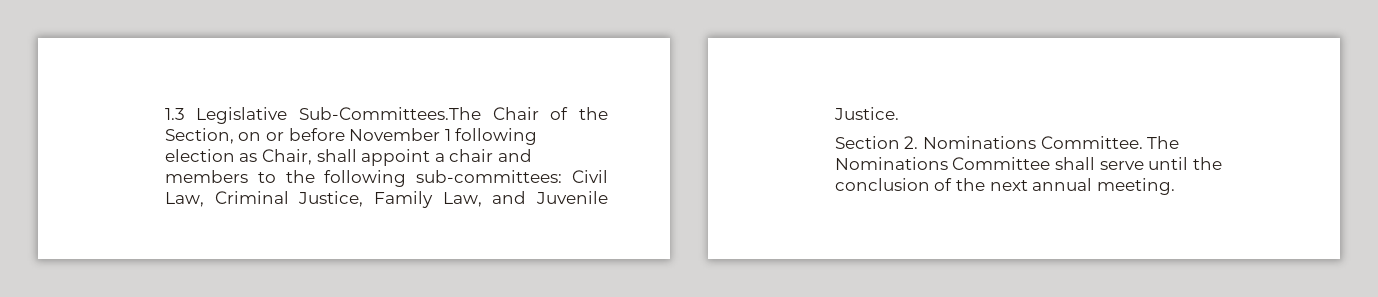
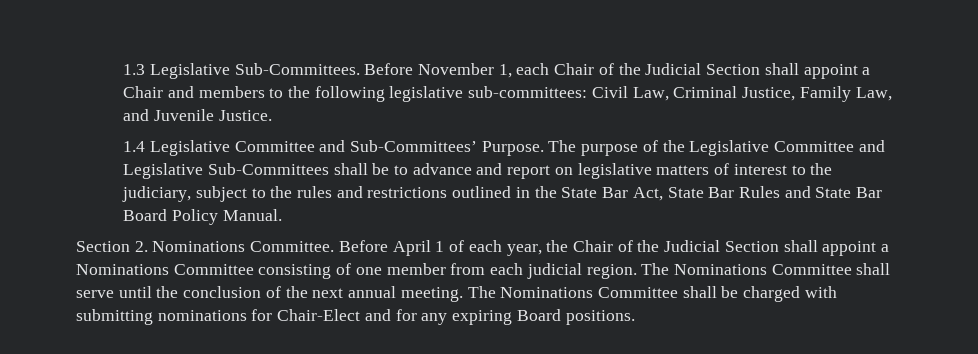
[299,107,609,120] [164,128,538,145] [164,149,494,166] Sub-Committees.The Chair of the Section, on or before November 1 following election as Chair, shall appoint a chair -> [234,63,871,79] [123,86,164,98] Sub-Committees. Before November 1, each Chair of the Judicial Section shall appoint a Chair
(407, 178) none -> [389,86,464,102] legislative
[834,136,1143,149] Section 2. Nominations Committee. -> [123,140,885,156] [123,163,833,179] [122,186,883,202] [123,209,282,225] [76,240,890,256] [76,263,637,279] 1.4 Legislative Committee and Sub-Committees’ Purpose. The purpose of the Legislative Committee and Legislative Sub-Committees shall be to advance and report on legislative matters of interest to the judiciary, subject to the rules and restrictions outlined in the State Bar Act, State Bar Rules and State Bar Board Policy Manual. // Section 2. Nominations Committee. Before April 1 of each year, the Chair of the Judicial Section shall appoint a Nominations Committee consisting of one member from each judicial region.
(1175, 186) none -> [467,286,837,302] [76,309,635,325] The Nominations Committee shall be charged with submitting nominations for Chair-Elect and for any expiring Board positions.

